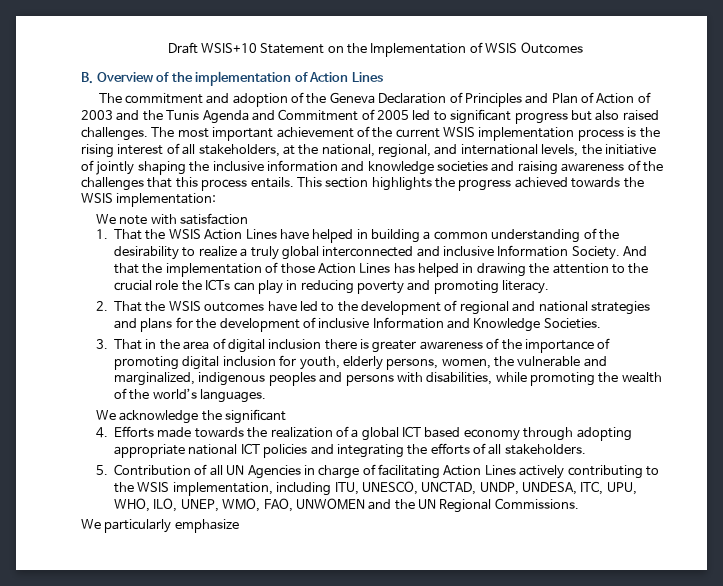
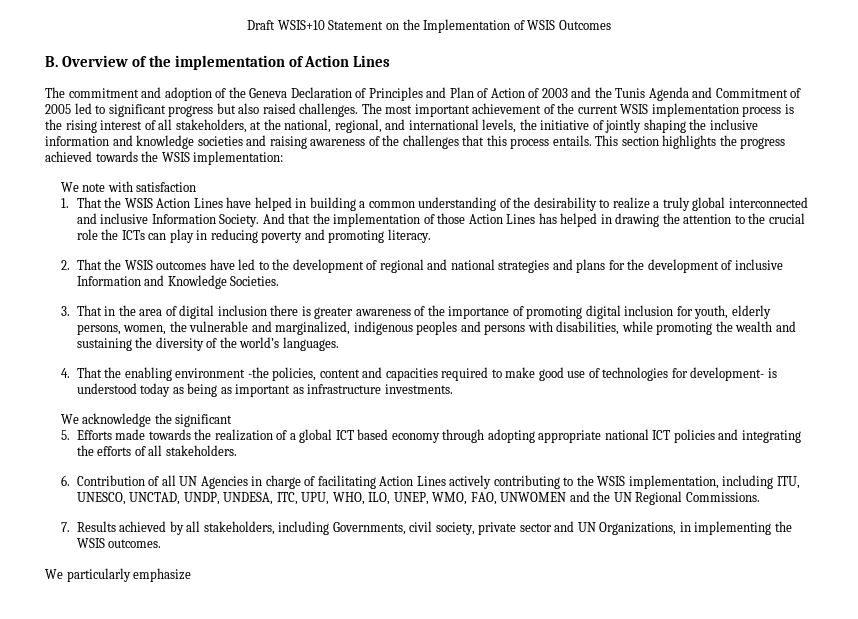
(662, 377) none -> [775,321,796,332] [76,337,204,351] and sustaining the diversity
(267, 396) none -> [60,367,777,381] [76,383,453,397] // 4. That the enabling environment -the policies, content and capacities required to make good use of technologies for development- is understood today as being as important as infrastructure investments.
[95,427,108,438] 4. -> [60,430,70,440] 5.
[95,465,108,475] 5. -> [60,475,70,486] 6.
(579, 503) none -> [60,521,792,535] [76,538,162,548] // 7. Results achieved by all stakeholders, including Governments, civil society, private sector and UN Organizations, in implementing the WSIS outcomes.

